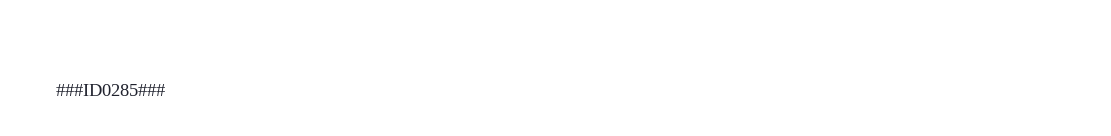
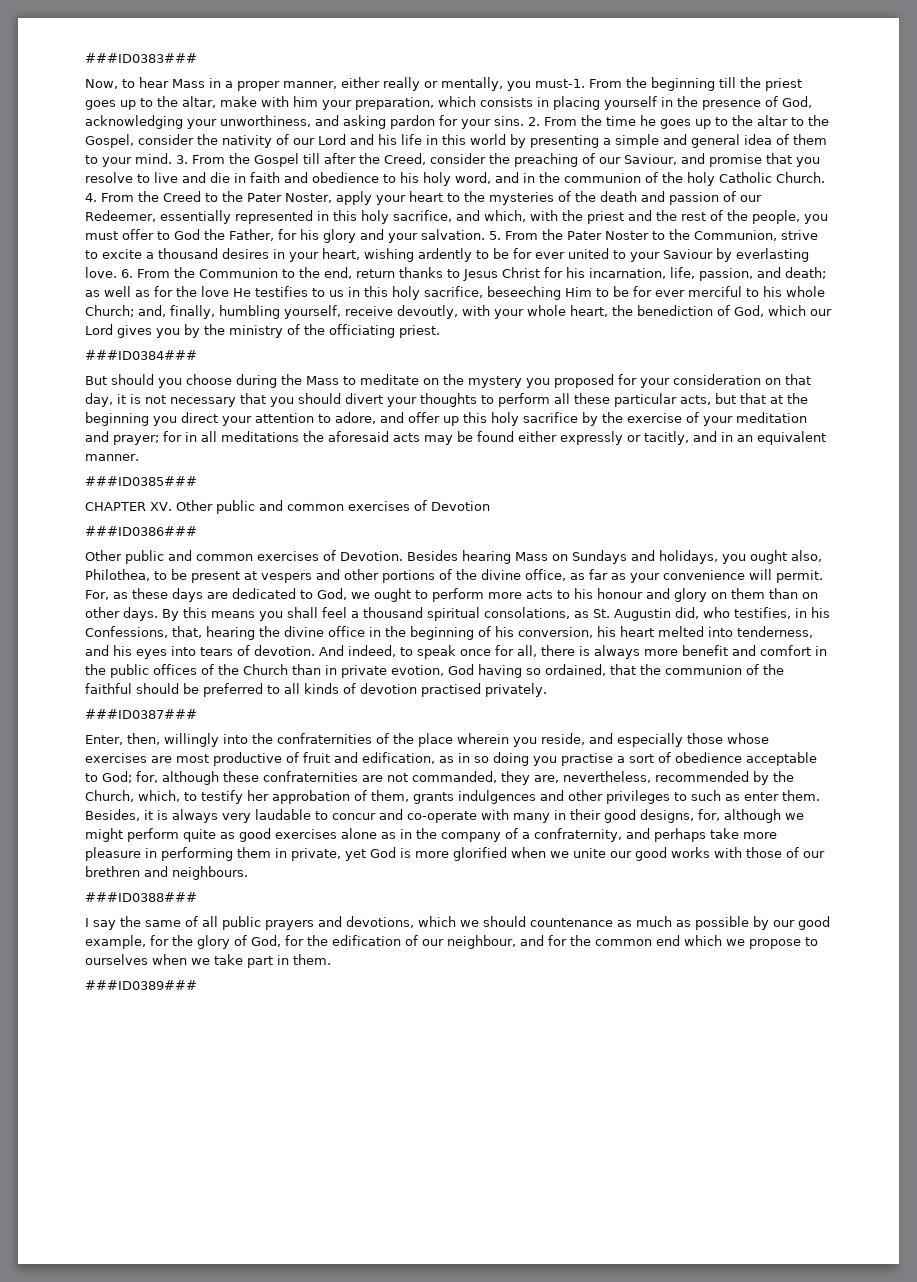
[56,84,165,96] ###ID0285### -> [85,53,197,63] [85,77,802,91] [85,96,812,110] [85,115,829,129] [85,134,827,148] [85,153,820,167] [85,172,825,186] [85,191,762,205] [85,210,828,224] [85,229,818,243] [85,248,809,262] [85,267,826,281] [85,286,825,300] [85,305,832,319] [85,324,440,338] [85,350,197,360] [85,374,811,388] [85,393,808,407] [85,412,807,426] [85,431,826,445] [85,454,139,461] [85,476,197,486] [85,500,490,514] [85,526,197,536] [85,550,822,564] [85,569,823,583] [85,588,818,602] [85,607,830,621] [85,626,813,640] [85,645,827,659] [85,664,784,678] [85,683,547,697] [85,709,197,719] [85,733,769,747] [85,752,817,766] [85,771,794,785] [85,790,820,804] [85,809,804,823] [85,828,777,842] [85,847,825,861] [85,866,248,880] [85,892,197,902] [85,916,830,930] [85,935,818,949] [85,954,331,968] [85,980,197,990] ###ID0383### // Now, to hear Mass in a proper manner, either really or mentally, you must-1. From the beginning till the priest goes up to the altar, make with him your preparation, which consists in placing yourself in the presence of God, acknowledging your unworthiness, and asking pardon for your sins. 2. From the time he goes up to the altar to the Gospel, consider the nativity of our Lord and his life in this world by presenting a simple and general idea of them to your mind. 3. From the Gospel till after the Creed, consider the preaching of our Saviour, and promise that you resolve to live and die in faith and obedience to his holy word, and in the communion of the holy Catholic Church. 4. From the Creed to the Pater Noster, apply your heart to the mysteries of the death and passion of our Redeemer, essentially represented in this holy sacrifice, and which, with the priest and the rest of the people, you must offer to God the Father, for his glory and your salvation. 5. From the Pater Noster to the Communion, strive to excite a thousand desires in your heart, wishing ardently to be for ever united to your Saviour by everlasting love. 6. From the Communion to the end, return thanks to Jesus Christ for his incarnation, life, passion, and death; as well as for the love He testifies to us in this holy sacrifice, beseeching Him to be for ever merciful to his whole Church; and, finally, humbling yourself, receive devoutly, with your whole heart, the benediction of God, which our Lord gives you by the ministry of the officiating priest. // ###ID0384### // But should you choose during the Mass to meditate on the mystery you proposed for your consideration on that day, it is not necessary that you should divert your thoughts to perform all these particular acts, but that at the beginning you direct your attention to adore, and offer up this holy sacrifice by the exercise of your meditation and prayer; for in all meditations the aforesaid acts may be found either expressly or tacitly, and in an equivalent manner. // ###ID0385### // CHAPTER XV. Other public and common exercises of Devotion // ###ID0386### // Other public and common exercises of Devotion. Besides hearing Mass on Sundays and holidays, you ought also, Philothea, to be present at vespers and other portions of the divine office, as far as your convenience will permit. For, as these days are dedicated to God, we ought to perform more acts to his honour and glory on them than on other days. By this means you shall feel a thousand spiritual consolations, as St. Augustin did, who testifies, in his Confessions, that, hearing the divine office in the beginning of his conversion, his heart melted into tenderness, and his eyes into tears of devotion. And indeed, to speak once for all, there is always more benefit and comfort in the public offices of the Church than in private evotion, God having so ordained, that the communion of the faithful should be preferred to all kinds of devotion practised privately. // ###ID0387### // Enter, then, willingly into the confraternities of the place wherein you reside, and especially those whose exercises are most productive of fruit and edification, as in so doing you practise a sort of obedience acceptable to God; for, although these confraternities are not commanded, they are, nevertheless, recommended by the Church, which, to testify her approbation of them, grants indulgences and other privileges to such as enter them. Besides, it is always very laudable to concur and co-operate with many in their good designs, for, although we might perform quite as good exercises alone as in the company of a confraternity, and perhaps take more pleasure in performing them in private, yet God is more glorified when we unite our good works with those of our brethren and neighbours. // ###ID0388### // I say the same of all public prayers and devotions, which we should countenance as much as possible by our good example, for the glory of God, for the edification of our neighbour, and for the common end which we propose to ourselves when we take part in them. // ###ID0389###

